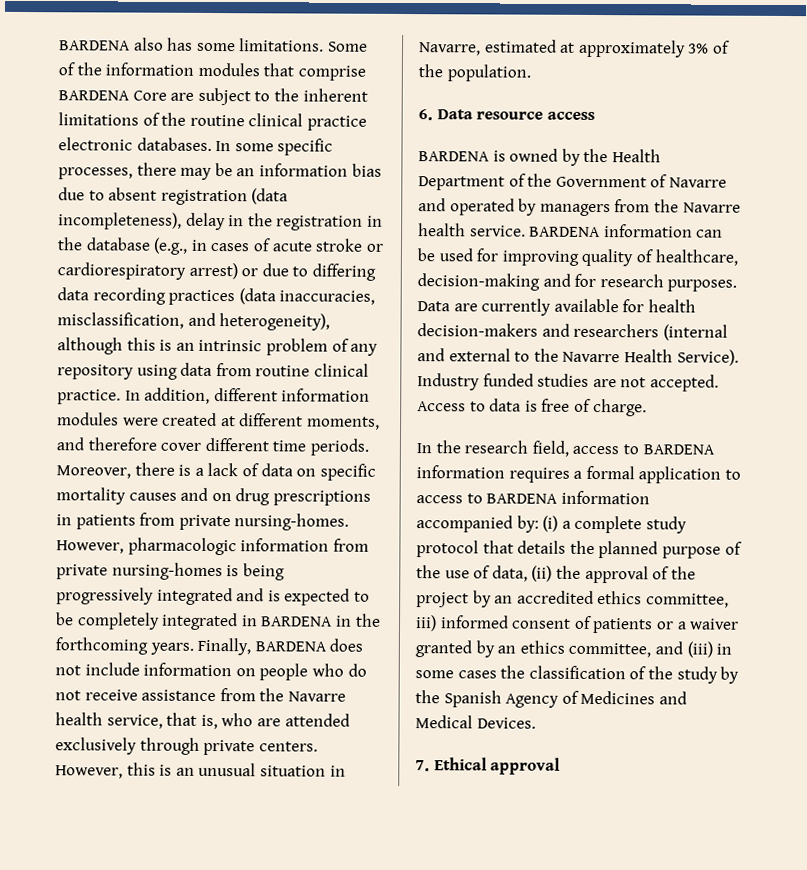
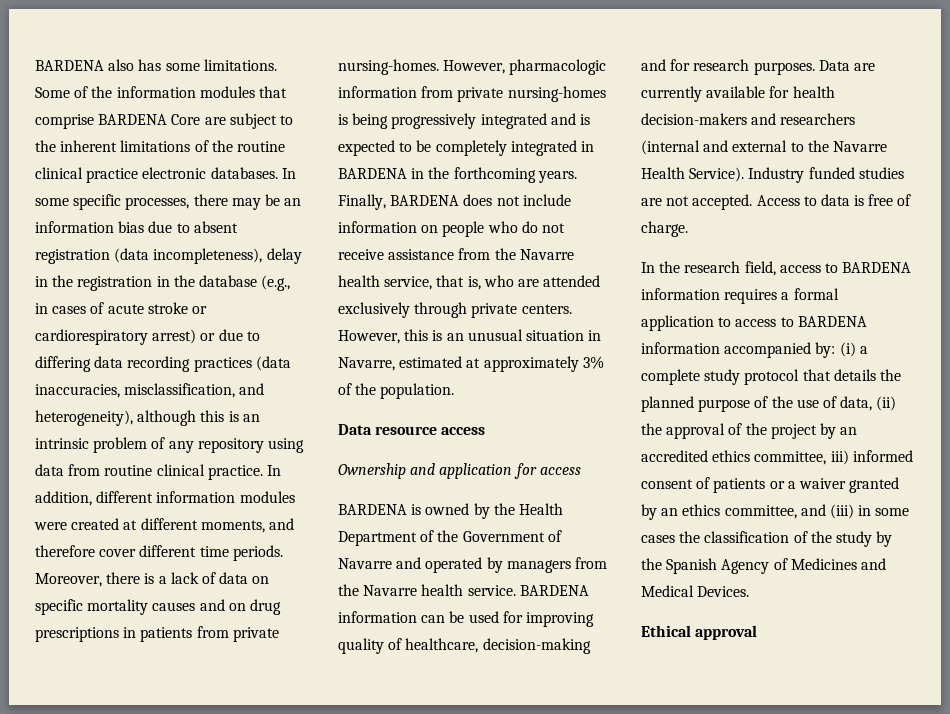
[418,109,433,121] 6. -> (455, 391) none
(595, 115) none -> [338,463,581,479] // Ownership and application for access
[415,760,430,772] 7. -> (750, 591) none

